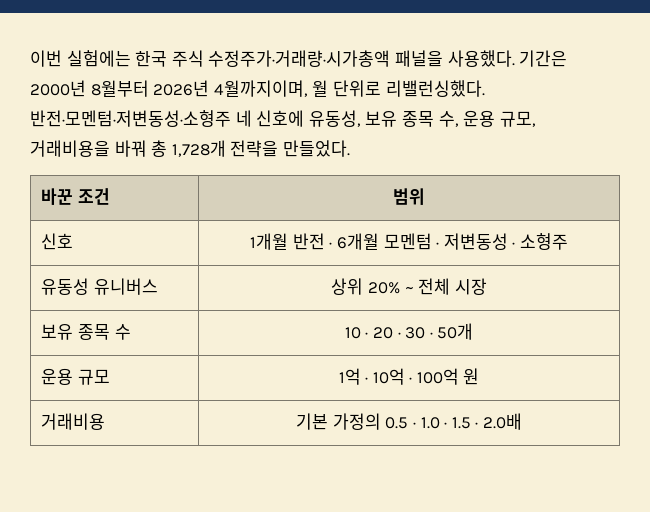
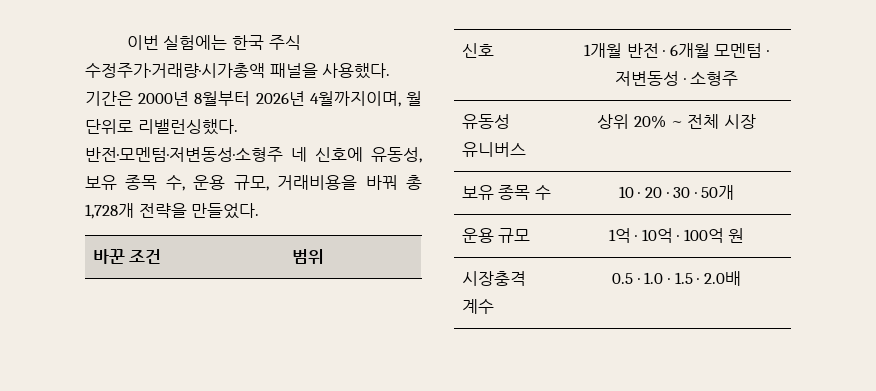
[41,413,106,430] [296,413,381,430] 거래비용 | 기본 가정의 -> [461,271,526,286] [461,299,494,314] 시장충격 계수 |

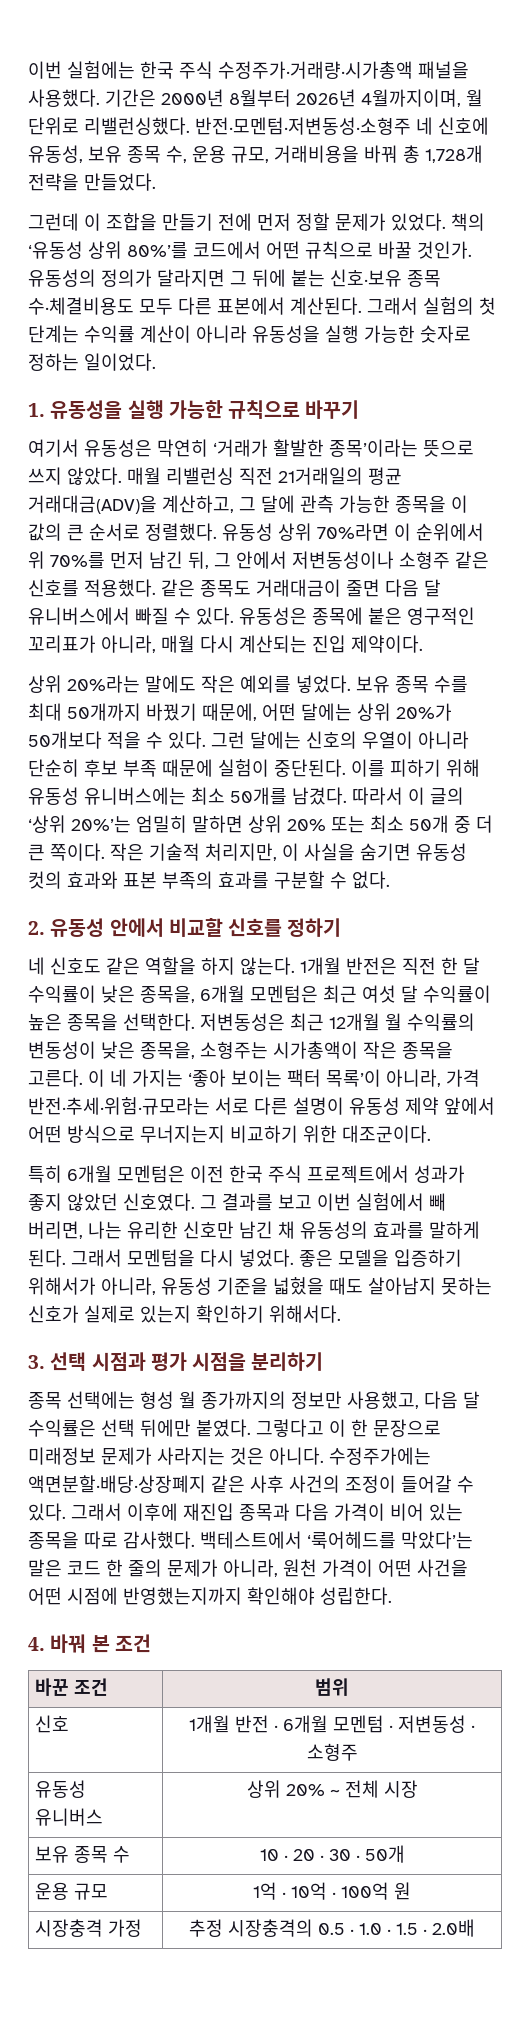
(260, 211) none -> [28,213,485,231] [28,241,472,259] [28,269,441,287] [28,297,496,315] [28,325,471,343] [28,353,156,371] [28,400,360,419] [28,439,474,457] [28,467,402,485] [28,495,468,514] [28,523,484,541] [28,551,489,569] [28,579,441,597] [28,607,475,625] [28,635,423,653] [28,675,468,693] [28,703,452,721] [28,731,469,749] [28,759,480,777] [28,787,464,805] [28,815,493,833] [28,843,467,861] [28,871,390,889] [28,918,342,937] [28,957,480,975] [28,985,491,1003] [28,1013,475,1031] [28,1041,453,1059] [28,1069,480,1087] [28,1097,495,1115] [28,1125,431,1143] [28,1165,465,1183] [28,1193,446,1211] [28,1221,480,1239] [28,1249,462,1267] [28,1277,492,1295] [28,1305,341,1323] [28,1352,324,1371] [28,1391,480,1409] [28,1419,441,1437] [28,1447,431,1465] [28,1475,474,1493] [28,1503,463,1521] [28,1531,473,1549] [28,1559,468,1577] [28,1587,392,1605] [28,1634,151,1653] // 그런데 이 조합을 만들기 전에 먼저 정할 문제가 있었다. 책의 ‘유동성 상위 80%’를 코드에서 어떤 규칙으로 바꿀 것인가. 유동성의 정의가 달라지면 그 뒤에 붙는 신호·보유 종목 수·체결비용도 모두 다른 표본에서 계산된다. 그래서 실험의 첫 단계는 수익률 계산이 아니라 유동성을 실행 가능한 숫자로 정하는 일이었다. // 1. 유동성을 실행 가능한 규칙으로 바꾸기 // 여기서 유동성은 막연히 ‘거래가 활발한 종목’이라는 뜻으로 쓰지 않았다. 매월 리밸런싱 직전 21거래일의 평균 거래대금(ADV)을 계산하고, 그 달에 관측 가능한 종목을 이 값의 큰 순서로 정렬했다. 유동성 상위 70%라면 이 순위에서 위 70%를 먼저 남긴 뒤, 그 안에서 저변동성이나 소형주 같은 신호를 적용했다. 같은 종목도 거래대금이 줄면 다음 달 유니버스에서 빠질 수 있다. 유동성은 종목에 붙은 영구적인 꼬리표가 아니라, 매월 다시 계산되는 진입 제약이다. // 상위 20%라는 말에도 작은 예외를 넣었다. 보유 종목 수를 최대 50개까지 바꿨기 때문에, 어떤 달에는 상위 20%가 50개보다 적을 수 있다. 그런 달에는 신호의 우열이 아니라 단순히 후보 부족 때문에 실험이 중단된다. 이를 피하기 위해 유동성 유니버스에는 최소 50개를 남겼다. 따라서 이 글의 ‘상위 20%’는 엄밀히 말하면 상위 20% 또는 최소 50개 중 더 큰 쪽이다. 작은 기술적 처리지만, 이 사실을 숨기면 유동성 컷의 효과와 표본 부족의 효과를 구분할 수 없다. // 2. 유동성 안에서 비교할 신호를 정하기 // 네 신호도 같은 역할을 하지 않는다. 1개월 반전은 직전 한 달 수익률이 낮은 종목을, 6개월 모멘텀은 최근 여섯 달 수익률이 높은 종목을 선택한다. 저변동성은 최근 12개월 월 수익률의 변동성이 낮은 종목을, 소형주는 시가총액이 작은 종목을 고른다. 이 네 가지는 ‘좋아 보이는 팩터 목록’이 아니라, 가격 반전·추세·위험·규모라는 서로 다른 설명이 유동성 제약 앞에서 어떤 방식으로 무너지는지 비교하기 위한 대조군이다. // 특히 6개월 모멘텀은 이전 한국 주식 프로젝트에서 성과가 좋지 않았던 신호였다. 그 결과를 보고 이번 실험에서 빼 버리면, 나는 유리한 신호만 남긴 채 유동성의 효과를 말하게 된다. 그래서 모멘텀을 다시 넣었다. 좋은 모델을 입증하기 위해서가 아니라, 유동성 기준을 넓혔을 때도 살아남지 못하는 신호가 실제로 있는지 확인하기 위해서다. // 3. 선택 시점과 평가 시점을 분리하기 // 종목 선택에는 형성 월 종가까지의 정보만 사용했고, 다음 달 수익률은 선택 뒤에만 붙였다. 그렇다고 이 한 문장으로 미래정보 문제가 사라지는 것은 아니다. 수정주가에는 액면분할·배당·상장폐지 같은 사후 사건의 조정이 들어갈 수 있다. 그래서 이후에 재진입 종목과 다음 가격이 비어 있는 종목을 따로 감사했다. 백테스트에서 ‘룩어헤드를 막았다’는 말은 코드 한 줄의 문제가 아니라, 원천 가격이 어떤 사건을 어떤 시점에 반영했는지까지 확인해야 성립한다. // 4. 바꿔 본 조건
[461,299,494,314] 계수 | -> [108,1919,143,1937] [189,1919,313,1937] 가정 | 추정 시장충격의

